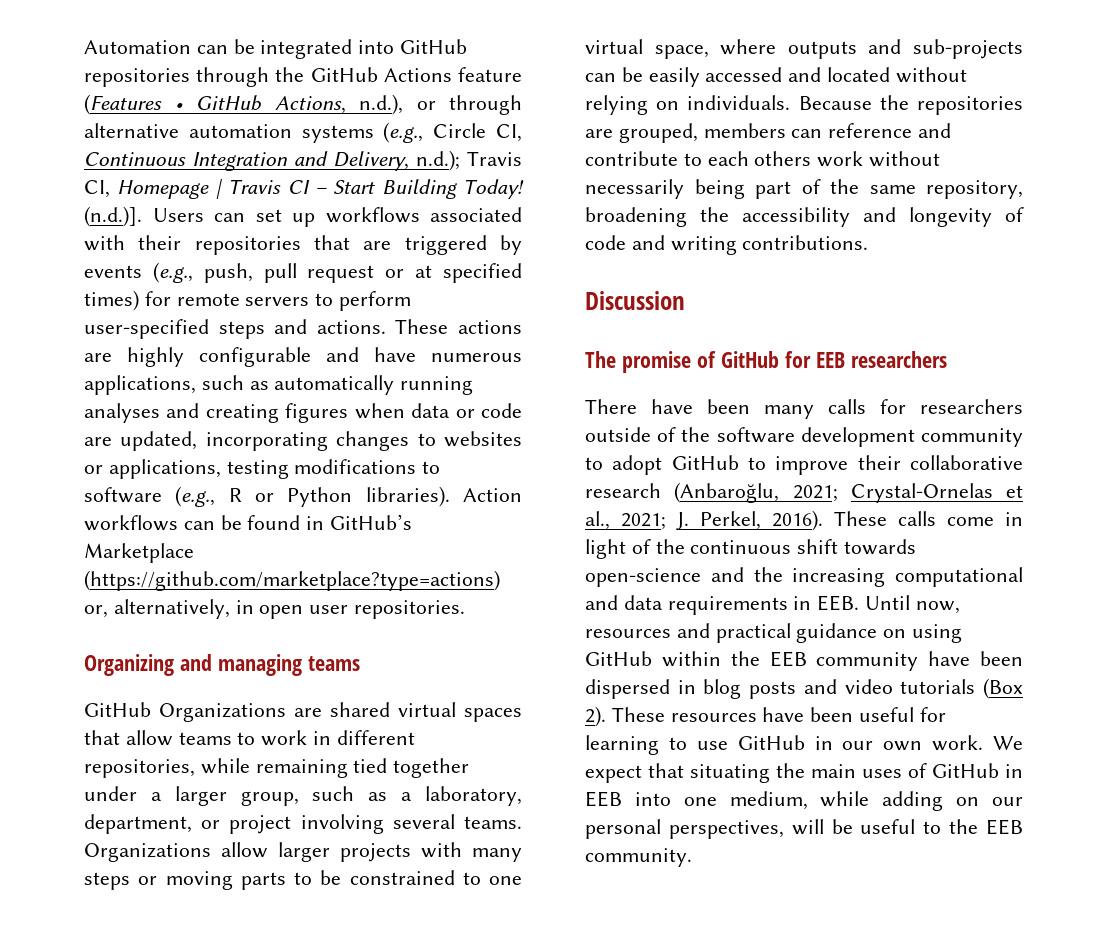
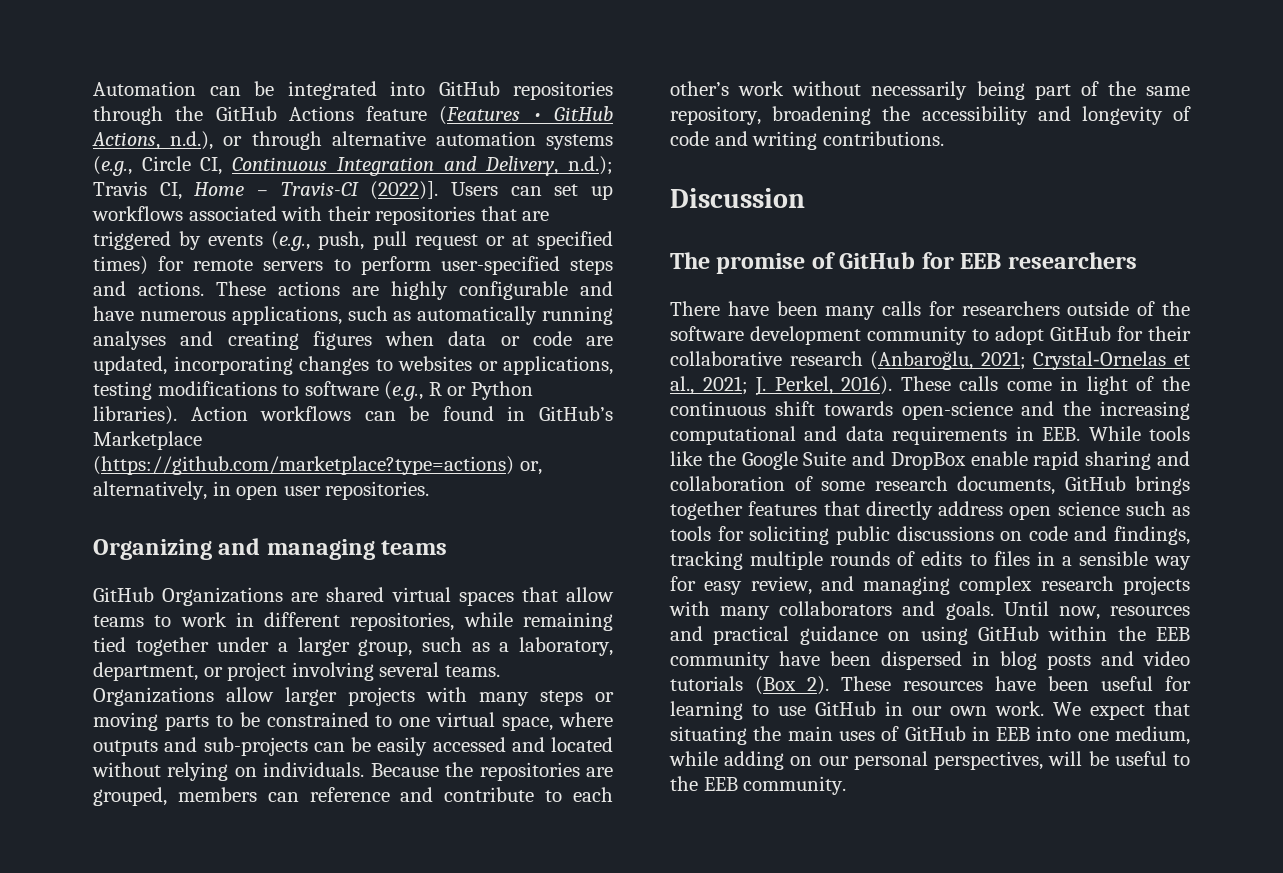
[117,179,524,199] [84,206,142,227] Homepage | Travis CI – Start Building Today! (n.d.)]. -> [194,181,439,200] Home – Travis-CI (2022)].
[754,151,812,166] others -> [670,81,729,96] other’s
[748,456,849,475] to improve -> [1117,326,1143,341] for
(860, 603) none -> [1088,426,1190,441] [670,451,1190,470] [670,476,1190,495] [670,501,1190,520] [670,526,1190,545] [670,551,1191,570] [670,576,1190,595] [669,601,994,620] While tools like the Google Suite and DropBox enable rapid sharing and collaboration of some research documents, GitHub brings together features that directly address open science such as tools for soliciting public discussions on code and findings, tracking multiple rounds of edits to files in a sensible way for easy review, and managing complex research projects with many collaborators and goals.

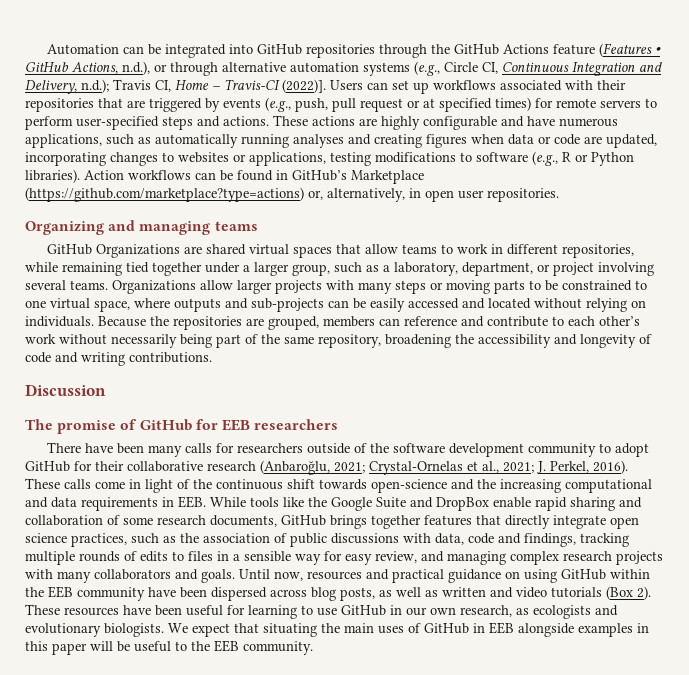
[938,501,1003,516] address -> [553,515,606,529] integrate
[1125,501,1190,516] [670,526,1023,545] such as tools for soliciting public discussions on -> [71,533,464,547] practices, such as the association of public discussions with data,
[972,651,1091,670] in blog posts -> [270,587,486,601] across blog posts, as well as written
[995,701,1044,716] work. -> [460,605,618,619] [25,623,164,637] research, as ecologists and evolutionary biologists.
[1036,726,1190,745] [669,751,1044,770] into one medium, while adding on our personal perspectives, -> [518,623,649,637] [25,641,87,655] alongside examples in this paper

